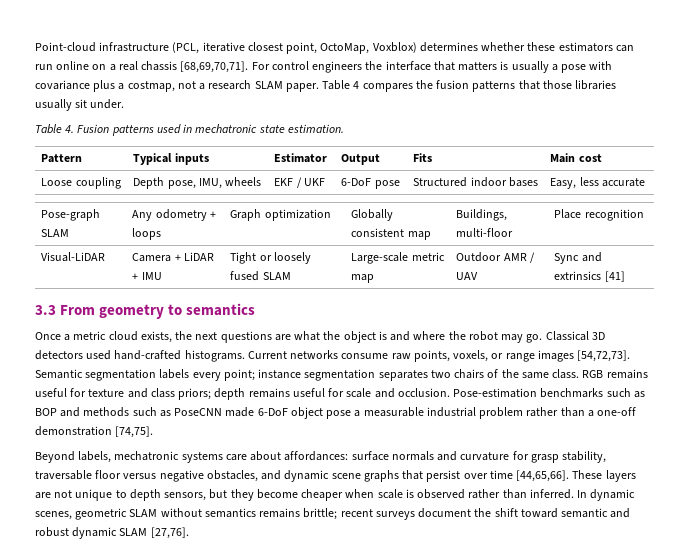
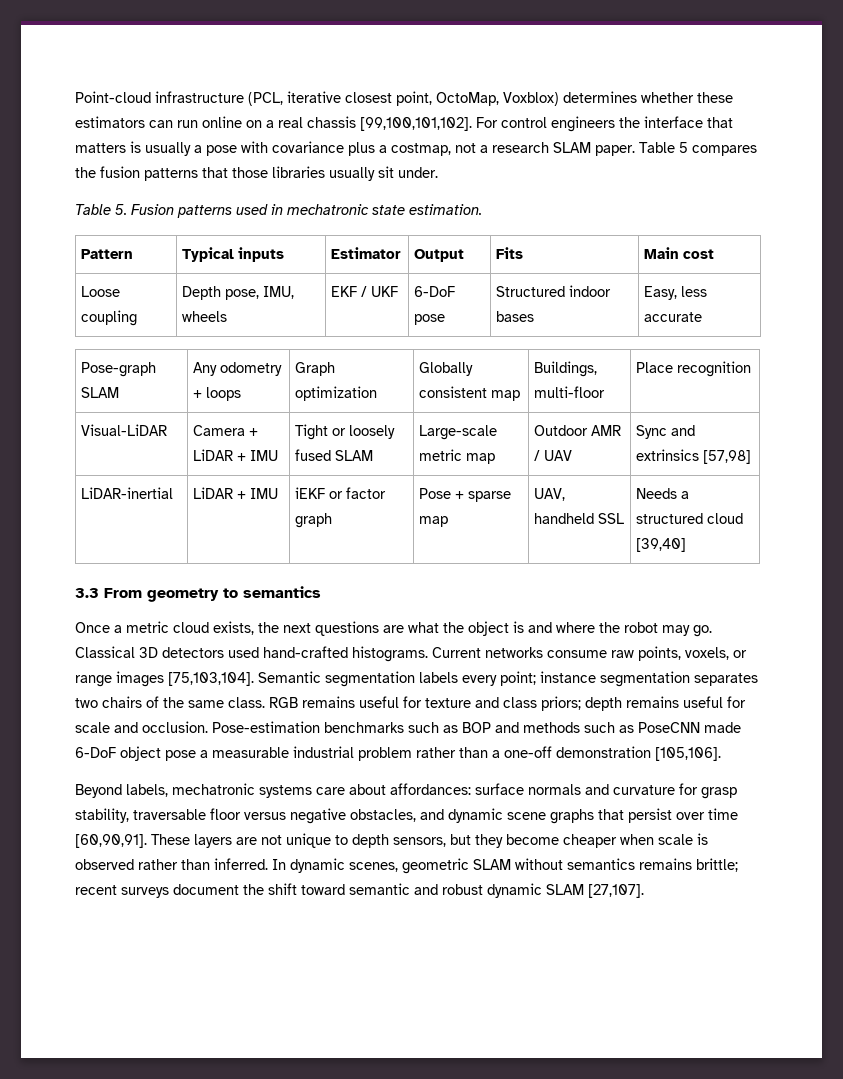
[180,61,249,73] [68,69,70,71]. -> [360,117,472,131] [99,100,101,102].
[353,81,360,89] 4 -> [679,142,688,153] 5
[65,125,75,133] 4. -> [115,204,127,215] 5.
[604,271,625,282] [41] -> [702,450,751,464] [80,487,173,499] [192,487,278,499] [294,487,386,499] [294,513,332,528] [418,488,511,502] [418,516,448,527] [533,488,565,501] [533,513,624,524] [635,488,689,499] [635,513,743,524] [635,538,686,552] [57,98] // LiDAR-inertial | LiDAR + IMU | iEKF or factor graph | Pose + sparse map | UAV, handheld SSL | Needs a structured cloud [39,40]
[577,350,631,362] [54,72,73]. -> [168,672,254,686] [75,103,104].
[115,426,154,438] [74,75]. -> [655,747,721,761] [105,106].
[516,470,570,482] [44,65,66]. -> [75,834,147,848] [60,90,91].
[150,527,189,539] [27,76]. -> [588,884,644,898] [27,107].

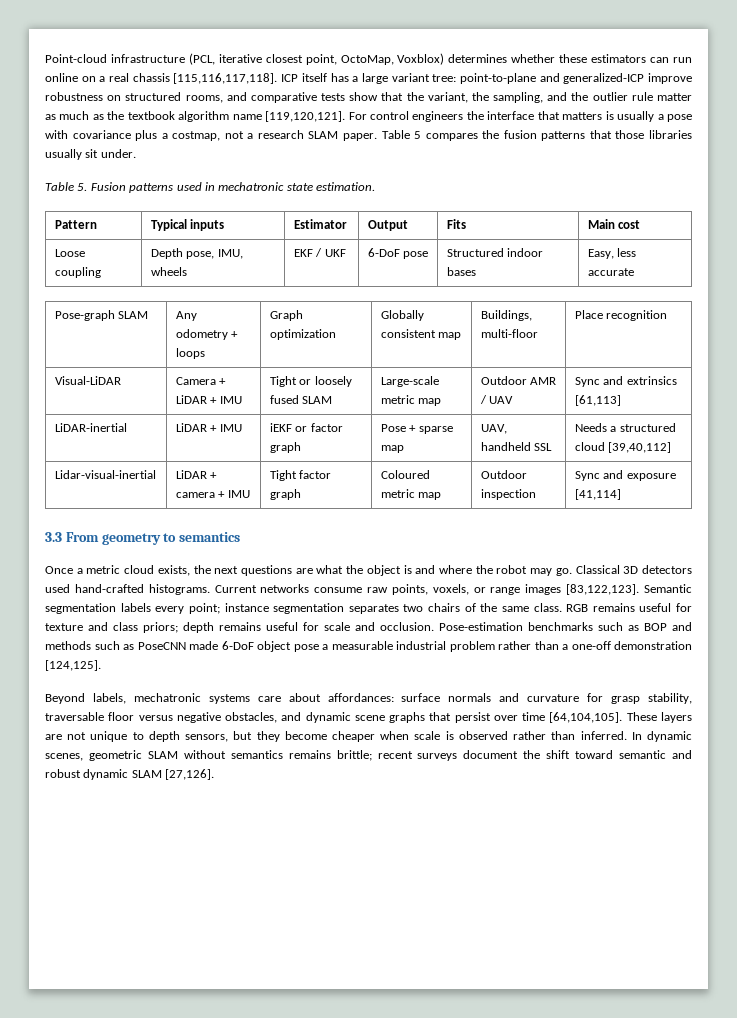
[360,117,472,131] [99,100,101,102]. -> [173,73,692,84] [45,92,692,103] [45,111,346,122] [115,116,117,118]. ICP itself has a large variant tree: point-to-plane and generalized-ICP improve robustness on structured rooms, and comparative tests show that the variant, the sampling, and the outlier rule matter as much as the textbook algorithm name [119,120,121].
[702,450,751,464] [57,98] -> [574,395,621,406] [61,113]
[635,538,686,552] [39,40] -> [608,442,672,453] [54,470,156,479] [175,470,218,479] [175,490,250,498] [269,470,332,481] [269,489,301,500] [380,470,430,479] [380,489,442,500] [480,470,527,479] [480,489,536,500] [574,470,676,481] [574,489,621,500] [39,40,112] // Lidar-visual-inertial | LiDAR + camera + IMU | Tight factor graph | Coloured metric map | Outdoor inspection | Sync and exposure [41,114]
[168,672,254,686] [75,103,104]. -> [566,584,640,595] [83,122,123].
[655,747,721,761] [105,106]. -> [45,660,101,671] [124,125].
[75,834,147,848] [60,90,91]. -> [549,712,623,723] [64,104,105].
[588,884,644,898] [27,107]. -> [165,769,215,780] [27,126].

